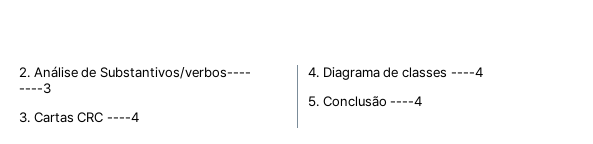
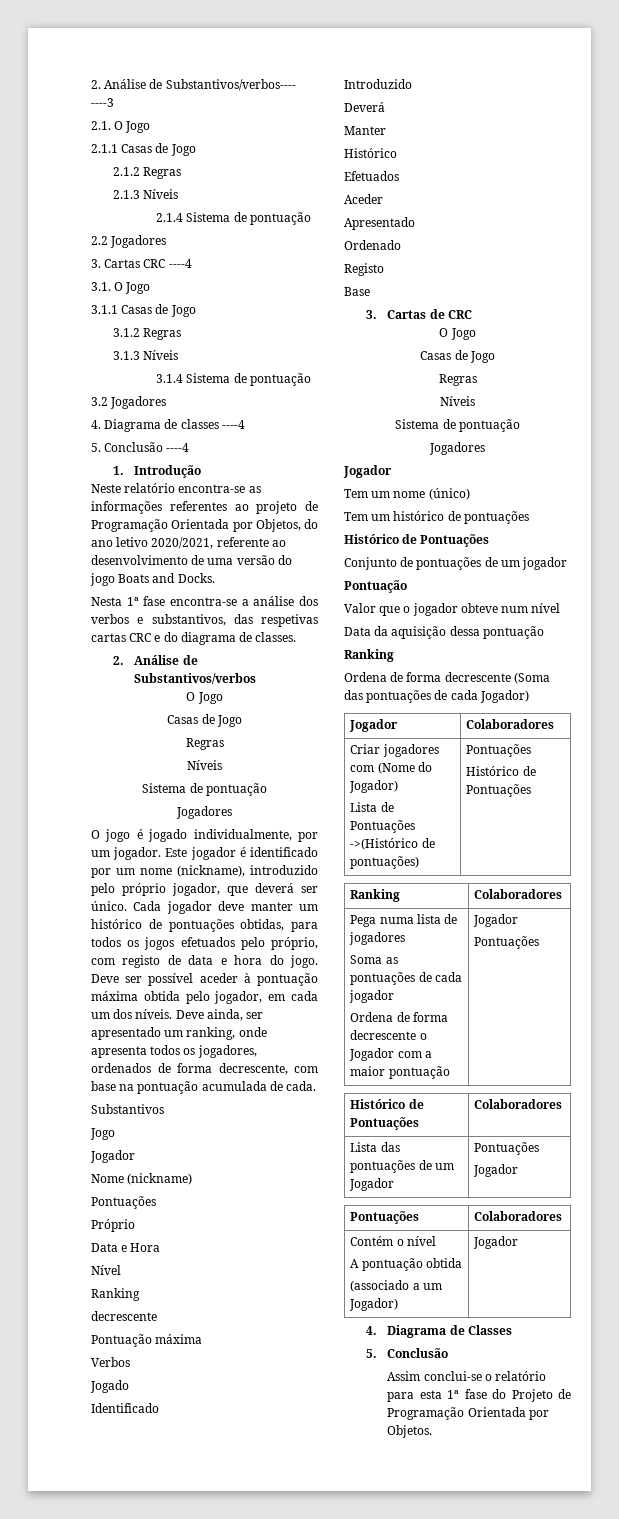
[19,112,139,123] 3. Cartas CRC ----4 -> [91,121,151,133] [91,143,196,156] [112,167,181,179] [112,189,178,199] [156,212,311,225] [91,235,167,248] [91,259,192,268] [91,282,151,294] [91,304,196,317] [112,328,181,340] [112,350,178,360] [156,373,311,386] [91,396,167,409] 2.1. O Jogo // 2.1.1 Casas de Jogo // 2.1.2 Regras // 2.1.3 Níveis // 2.1.4 Sistema de pontuação // 2.2 Jogadores // 3. Cartas CRC ----4 // 3.1. O Jogo // 3.1.1 Casas de Jogo // 3.1.2 Regras // 3.1.3 Níveis // 3.1.4 Sistema de pontuação // 3.2 Jogadores
(423, 101) none -> [112,465,202,478] [91,483,261,493] [91,501,318,514] [91,519,318,532] [91,537,286,549] [91,555,292,565] [90,573,215,586] [91,596,318,606] [91,614,318,627] [91,632,297,645] [112,655,198,665] [134,673,257,684] [186,692,223,704] [167,714,242,727] [185,738,224,750] [187,760,222,770] [142,783,267,796] [176,806,232,819] [91,829,318,842] [91,847,318,860] [91,865,318,878] [91,883,318,896] [91,901,318,914] [91,919,318,932] [91,937,318,950] [91,955,318,968] [91,973,318,986] [91,991,318,1004] [91,1009,264,1021] [91,1027,267,1040] [91,1045,257,1058] [91,1063,318,1075] [91,1081,317,1094] [91,1104,164,1114] [90,1128,115,1140] [90,1150,135,1163] [91,1173,193,1185] [91,1196,156,1209] [91,1219,135,1232] [91,1243,161,1252] [91,1265,121,1275] [91,1288,140,1301] [91,1311,157,1321] [91,1334,203,1347] [91,1357,130,1367] [90,1380,129,1393] [91,1403,159,1413] [344,79,412,89] [344,102,385,112] [344,126,386,135] [344,148,397,158] [344,171,399,181] [344,194,383,204] [344,217,415,230] [344,240,401,250] [344,263,384,276] [344,287,370,296] [365,309,472,319] [439,328,476,340] [420,350,495,363] [438,374,477,386] [440,396,475,406] [395,419,520,432] [429,442,485,455] [343,465,392,478] [344,488,470,500] [344,511,529,524] [344,534,490,547] [344,557,568,570] [344,580,407,593] [344,603,561,616] [344,626,544,639] [344,649,394,662] [344,672,550,684] [344,690,529,703] [349,719,399,732] [466,719,555,729] [350,744,439,757] [350,762,432,774] [349,780,399,793] [350,802,394,812] [350,820,416,833] [350,838,435,850] [350,856,420,869] [466,744,532,757] [466,766,536,776] [466,784,532,797] [350,889,401,902] [474,889,563,899] [350,914,458,927] [349,932,406,945] [350,955,398,964] [350,972,462,985] [349,990,395,1003] [350,1012,448,1022] [350,1030,427,1040] [349,1048,432,1061] [350,1066,450,1079] [473,914,519,927] [474,936,540,949] [350,1099,424,1109] [350,1117,420,1130] [474,1099,563,1109] [350,1142,400,1152] [350,1160,454,1173] [349,1178,395,1191] [474,1142,540,1155] [473,1164,519,1177] [350,1211,420,1224] [474,1211,563,1221] [350,1236,436,1246] [350,1258,462,1271] [350,1280,442,1292] [349,1298,399,1311] [473,1236,519,1249] [365,1325,512,1338] [365,1348,449,1358] [387,1371,547,1381] [387,1389,571,1402] [387,1407,549,1420] [387,1425,433,1438] // 1. Introdução // Neste relatório encontra-se as informações referentes ao projeto de Programação Orientada por Objetos, do ano letivo 2020/2021, referente ao desenvolvimento de uma versão do jogo Boats and Docks. // Nesta 1ª fase encontra-se a análise dos verbos e substantivos, das respetivas cartas CRC e do diagrama de classes. // 2. Análise de Substantivos/verbos // O Jogo // Casas de Jogo // Regras // Níveis // Sistema de pontuação // Jogadores // O jogo é jogado individualmente, por um jogador. Este jogador é identificado por um nome (nickname), introduzido pelo próprio jogador, que deverá ser único. Cada jogador deve manter um histórico de pontuações obtidas, para todos os jogos efetuados pelo próprio, com registo de data e hora do jogo. Deve ser possível aceder à pontuação máxima obtida pelo jogador, em cada um dos níveis. Deve ainda, ser apresentado um ranking, onde apresenta todos os jogadores, ordenados de forma decrescente, com base na pontuação acumulada de cada. // Substantivos // Jogo // Jogador // Nome (nickname) // Pontuações // Próprio // Data e Hora // Nível // Ranking // decrescente // Pontuação máxima // Verbos // Jogado // Identificado // Introduzido // Deverá // Manter // Histórico // Efetuados // Aceder // Apresentado // Ordenado // Registo // Base // 3. Cartas de CRC // O Jogo // Casas de Jogo // Regras // Níveis // Sistema de pontuação // Jogadores // Jogador // Tem um nome (único) // Tem um histórico de pontuações // Histórico de Pontuações // Conjunto de pontuações de um jogador // Pontuação // Valor que o jogador obteve num nível // Data da aquisição dessa pontuação // Ranking // Ordena de forma decrescente (Soma das pontuações de cada Jogador) // Jogador | Colaboradores // Criar jogadores com (Nome do Jogador) // Lista de Pontuações ->(Histórico de pontuações) | Pontuações // Histórico de Pontuações // Ranking | Colaboradores // Pega numa lista de jogadores // Soma as pontuações de cada jogador // Ordena de forma decrescente o Jogador com a maior pontuação | Jogador // Pontuações // Histórico de Pontuações | Colaboradores // Lista das pontuações de um Jogador | Pontuações // Jogador // Pontuações | Colaboradores // Contém o nível // A pontuação obtida // (associado a um Jogador) | Jogador // 4. Diagrama de Classes // 5. Conclusão // Assim conclui-se o relatório para esta 1ª fase do Projeto de Programação Orientada por Objetos.

